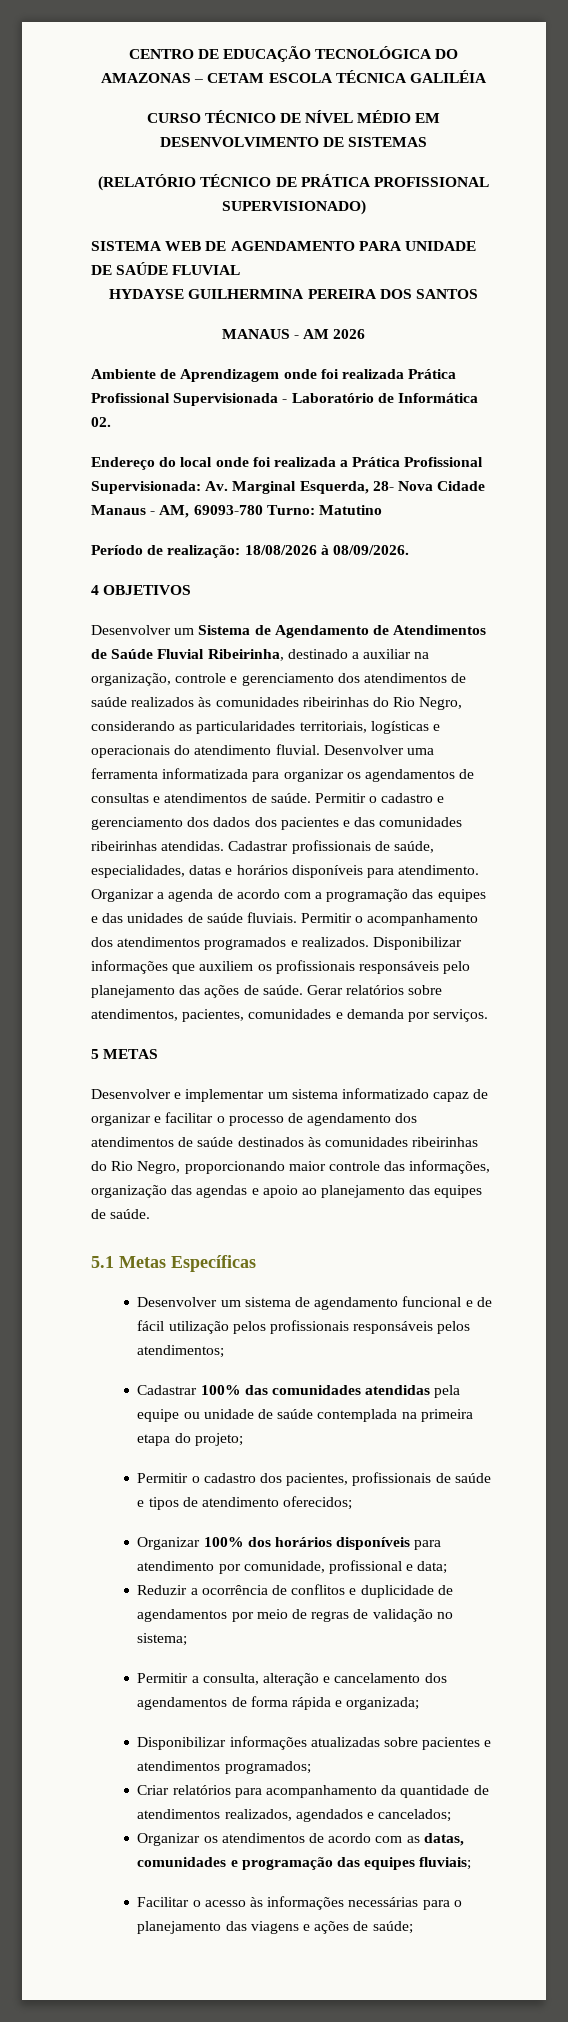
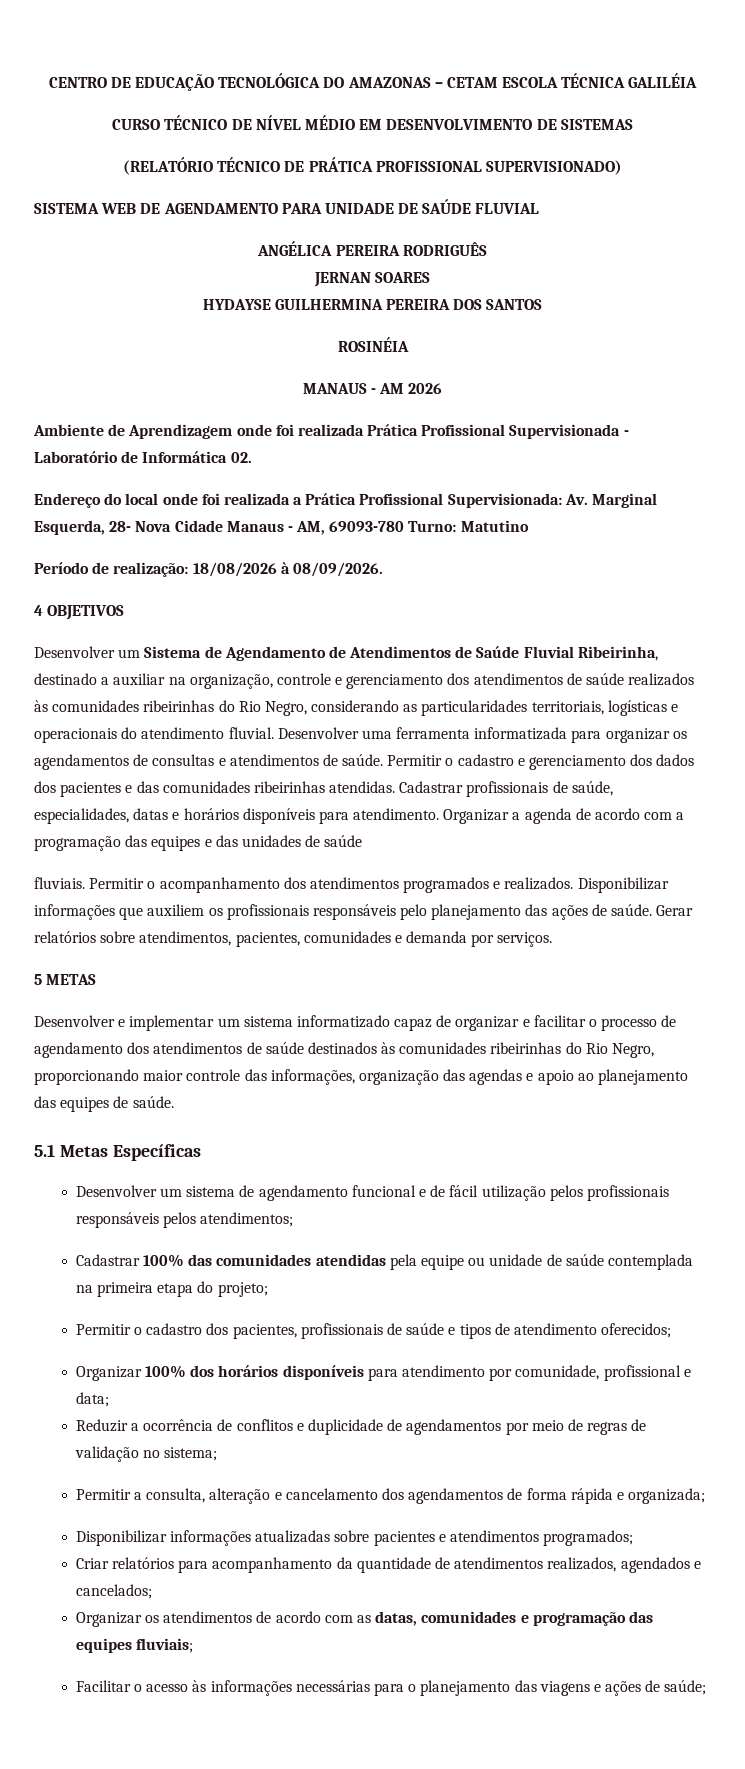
(241, 270) none -> [257,241,487,256] [313,272,431,287] // ANGÉLICA PEREIRA RODRIGUÊS // JERNAN SOARES
(478, 294) none -> [337,337,409,352] // ROSINÉIA
(243, 918) none -> (363, 841) //

